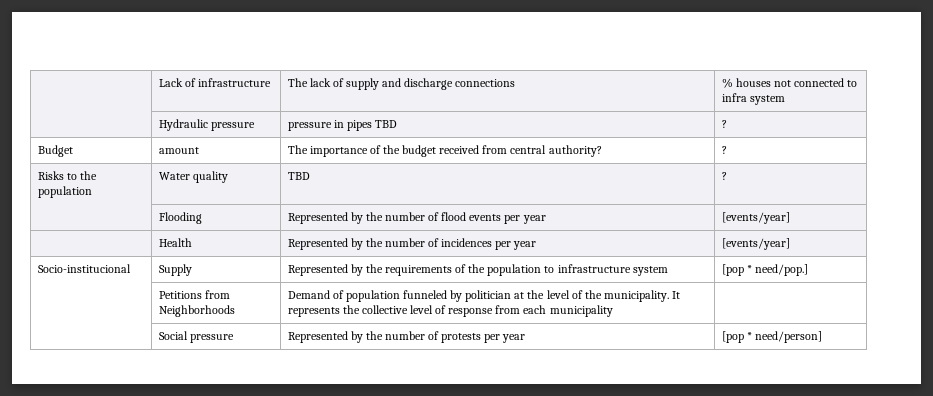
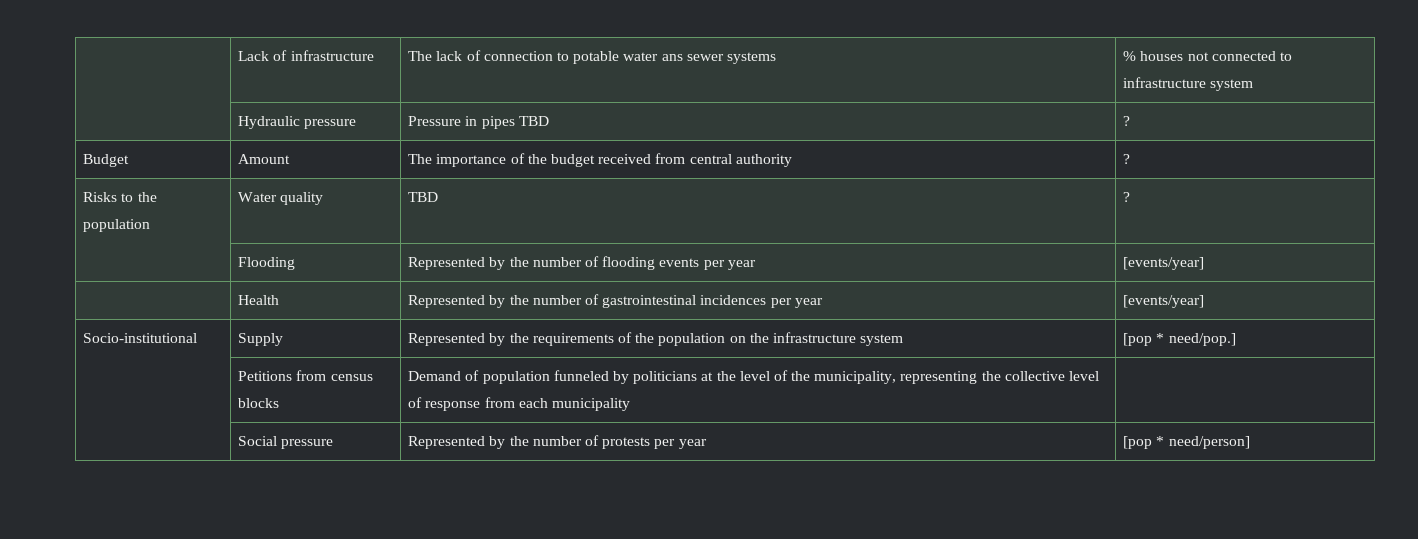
[346,78,516,90] supply and discharge connections -> [483,51,776,64] connection to potable water ans sewer systems
[721,93,747,102] infra -> [1123,77,1207,88] infrastructure
[287,122,332,131] pressure -> [408,116,462,126] Pressure
[158,147,199,154] amount -> [238,154,291,164] Amount
[548,145,602,157] authority? -> [735,154,792,167] authority
[441,212,467,221] flood -> [602,256,656,270] flooding
(440, 242) none -> [602,295,697,308] gastrointestinal
[37,264,131,273] Socio-institucional -> [83,333,198,343] Socio-institutional
[544,266,555,273] to -> [729,333,769,343] on the
[158,305,235,317] Neighborhoods -> [330,374,373,381] [238,398,280,408] census blocks
[465,290,512,302] politician -> [633,371,698,384] politicians
[603,290,680,302] [287,307,340,317] municipality. It represents -> [814,371,978,384] municipality, representing

